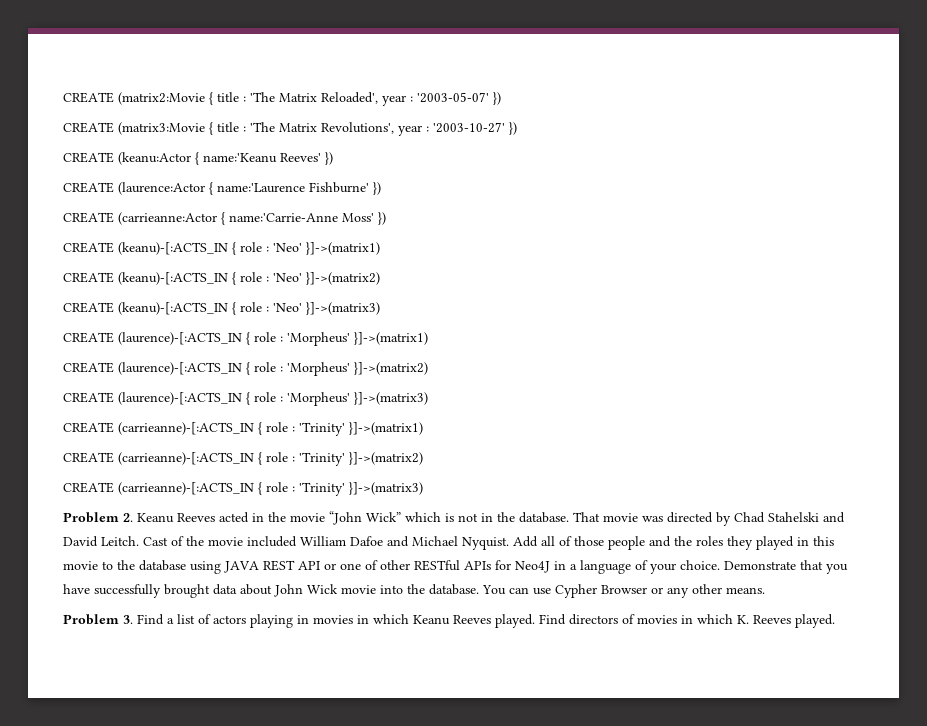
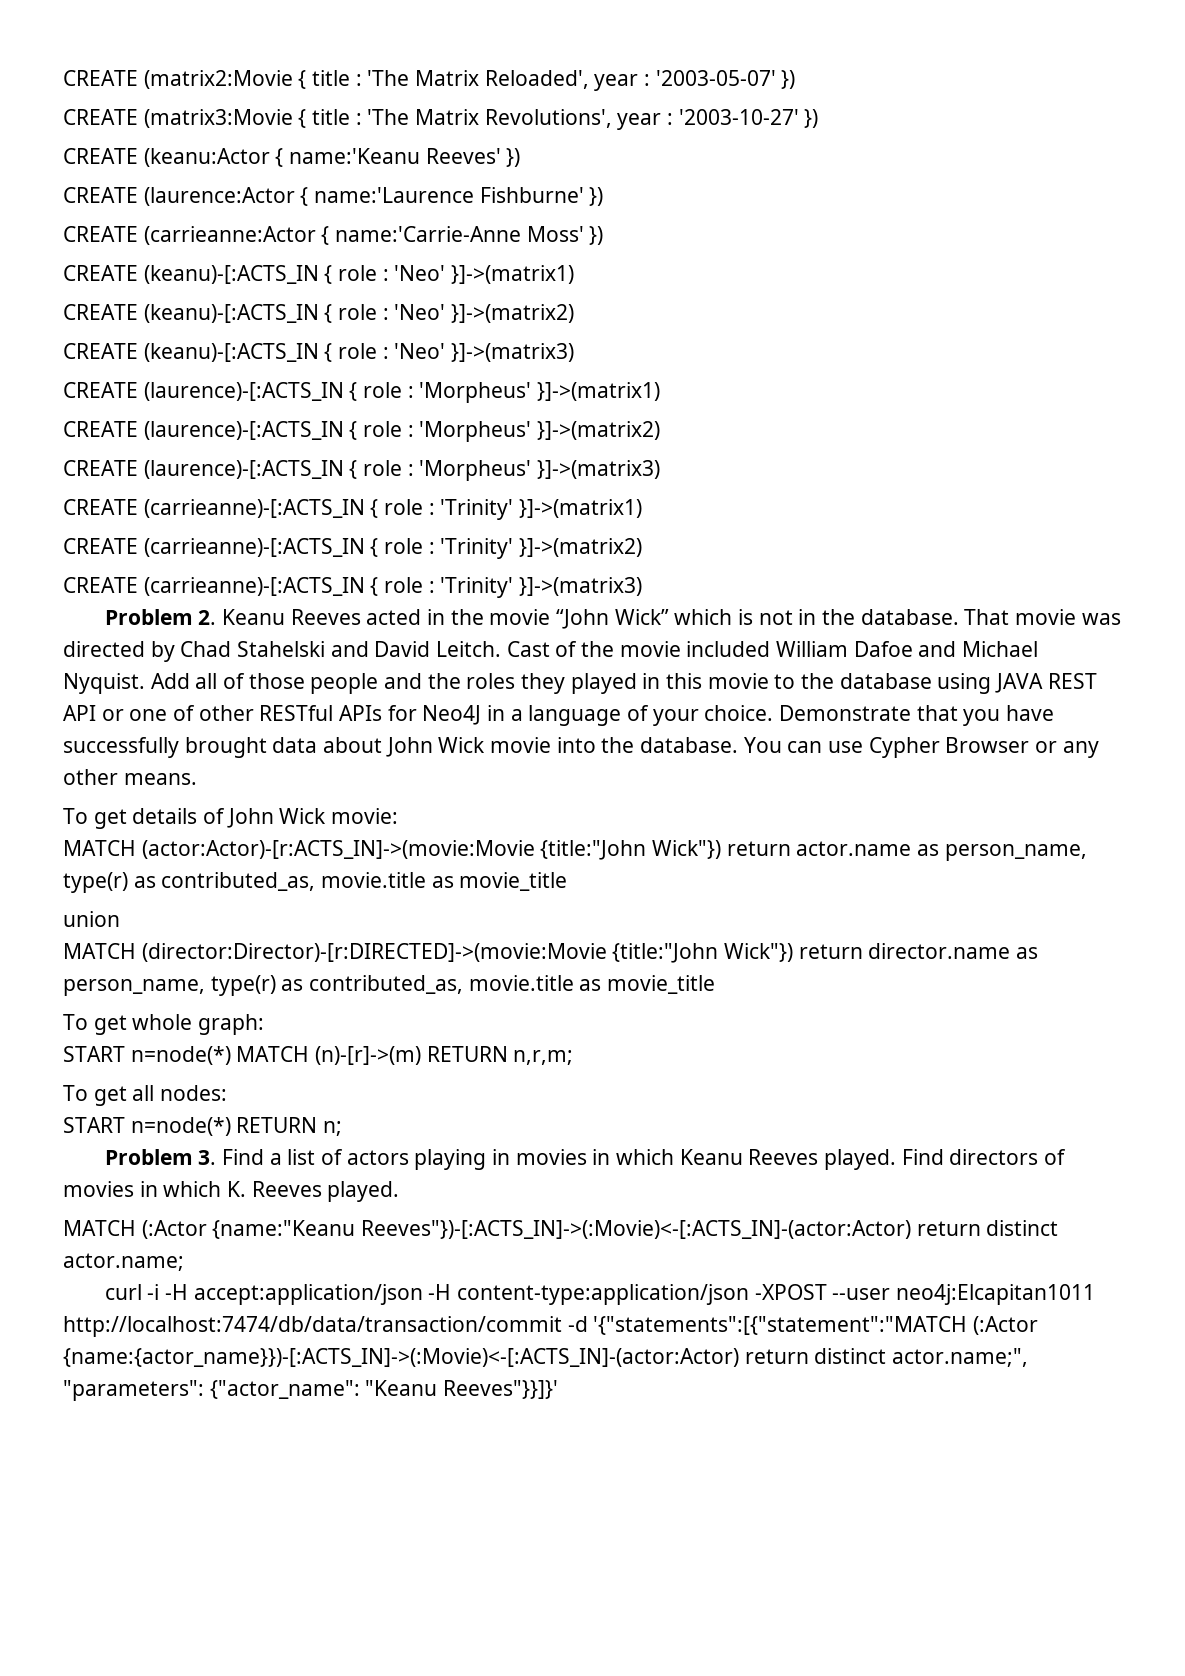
(765, 590) none -> [63,808,399,829] [63,840,1087,861] [63,872,568,893] [63,911,120,927] [63,943,1039,963] [63,975,716,996] [63,1014,265,1035] [63,1046,574,1065] [63,1085,228,1106] [63,1117,343,1136] // To get details of John Wick movie: // MATCH (actor:Actor)-[r:ACTS_IN]->(movie:Movie {title:"John Wick"}) return actor.name as person_name, type(r) as contributed_as, movie.title as movie_title // union // MATCH (director:Director)-[r:DIRECTED]->(movie:Movie {title:"John Wick"}) return director.name as person_name, type(r) as contributed_as, movie.title as movie_title // To get whole graph: // START n=node(*) MATCH (n)-[r]->(m) RETURN n,r,m; // To get all nodes: // START n=node(*) RETURN n;
(835, 621) none -> [63,1220,1059,1239] [63,1253,184,1271] [104,1284,1095,1305] [63,1316,1039,1337] [63,1348,1029,1367] [63,1380,559,1401] // MATCH (:Actor {name:"Keanu Reeves"})-[:ACTS_IN]->(:Movie)<-[:ACTS_IN]-(actor:Actor) return distinct actor.name; // curl -i -H accept:application/json -H content-type:application/json -XPOST --user neo4j:Elcapitan1011 http://localhost:7474/db/data/transaction/commit -d '{"statements":[{"statement":"MATCH (:Actor {name:{actor_name}})-[:ACTS_IN]->(:Movie)<-[:ACTS_IN]-(actor:Actor) return distinct actor.name;", "parameters": {"actor_name": "Keanu Reeves"}}]}'

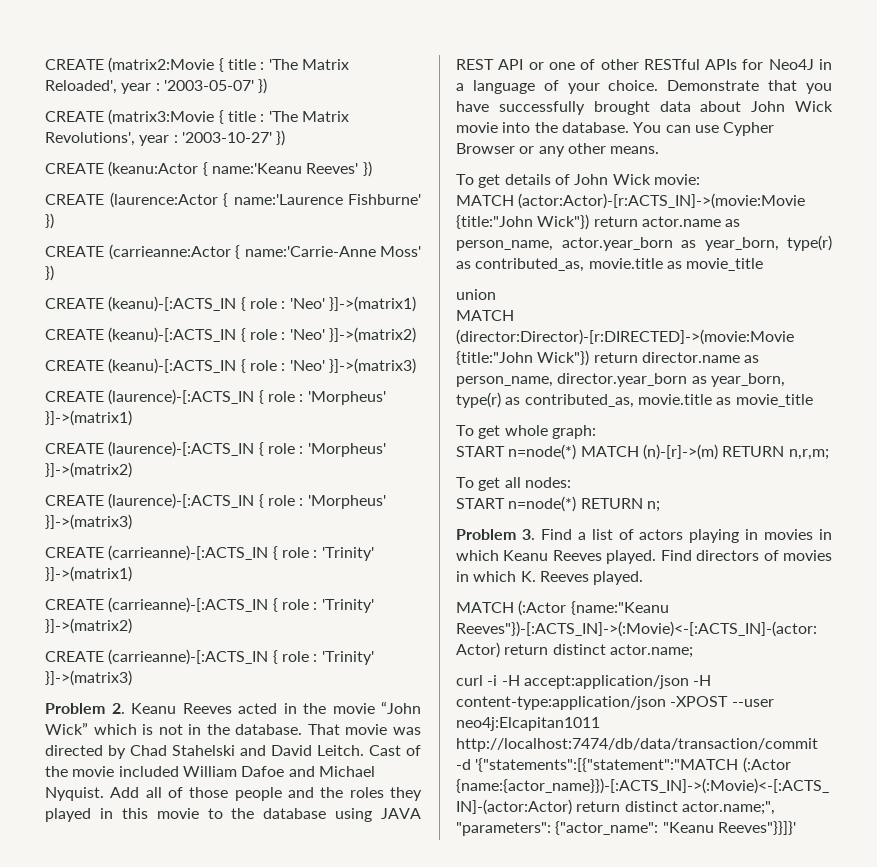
(1087, 852) none -> [561,237,779,251] actor.year_born as year_born,
(205, 987) none -> [557,373,785,387] director.year_born as year_born,

